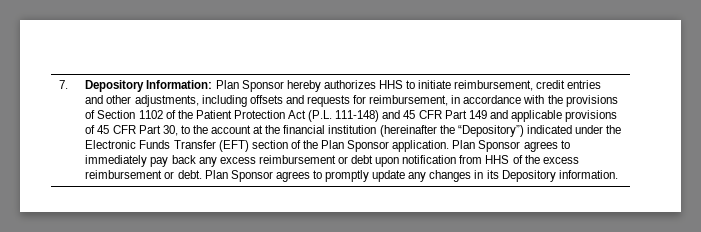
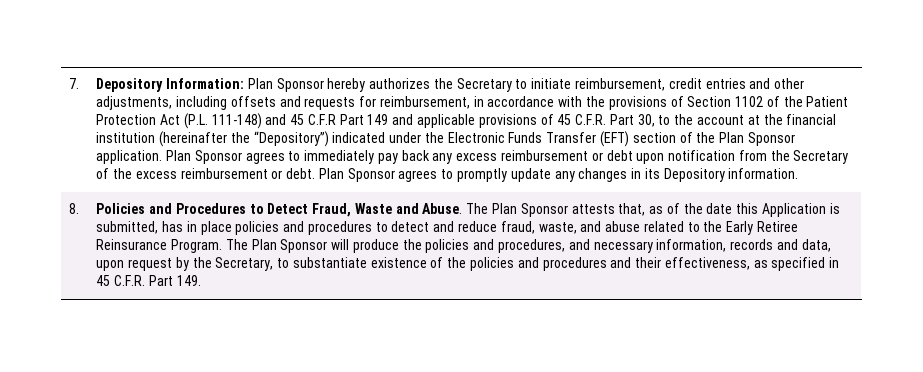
[378,80,403,89] HHS -> [433,78,512,92] the Secretary
[418,110,442,119] CFR -> [307,114,336,125] C.F.R
[112,125,136,134] CFR -> [575,114,607,125] C.F.R.
[485,155,510,164] HHS -> [770,150,849,164] the Secretary
(618, 174) none -> [69,203,80,214] [96,203,840,217] [96,221,799,235] [96,239,831,253] [96,257,840,271] [96,275,201,286] // 8. | Policies and Procedures to Detect Fraud, Waste and Abuse. The Plan Sponsor attests that, as of the date this Application is submitted, has in place policies and procedures to detect and reduce fraud, waste, and abuse related to the Early Retiree Reinsurance Program. The Plan Sponsor will produce the policies and procedures, and necessary information, records and data, upon request by the Secretary, to substantiate existence of the policies and procedures and their effectiveness, as specified in 45 C.F.R. Part 149.

